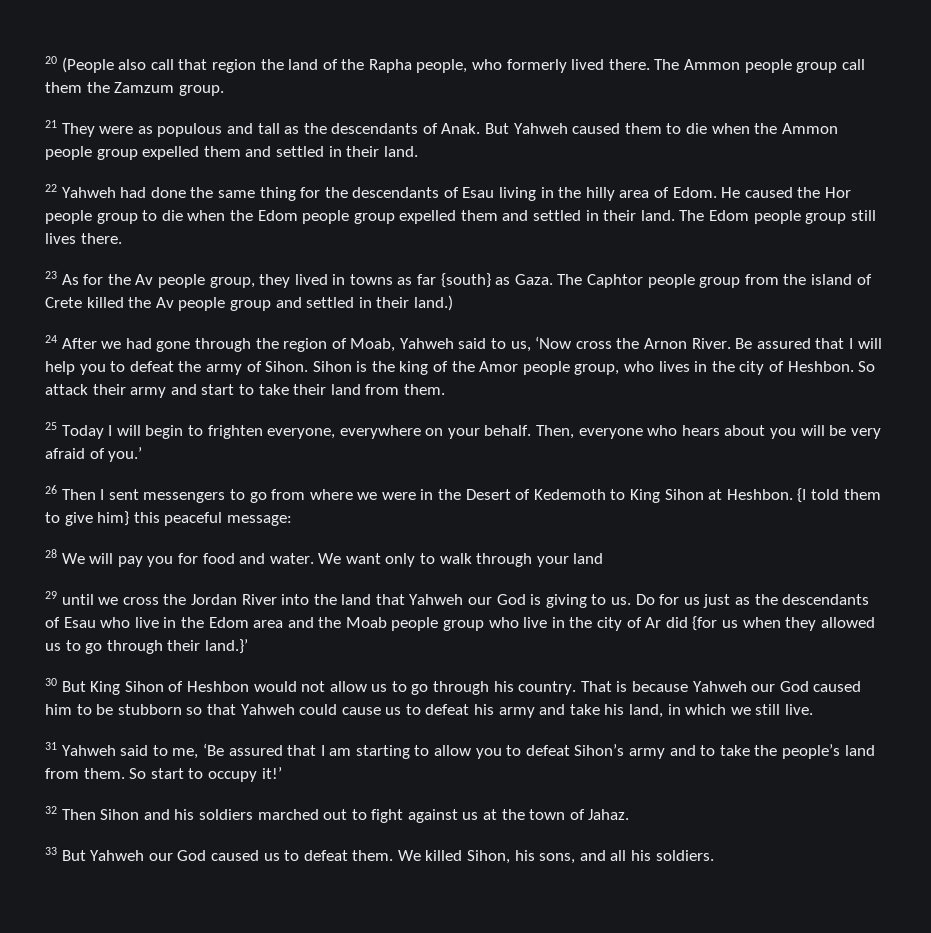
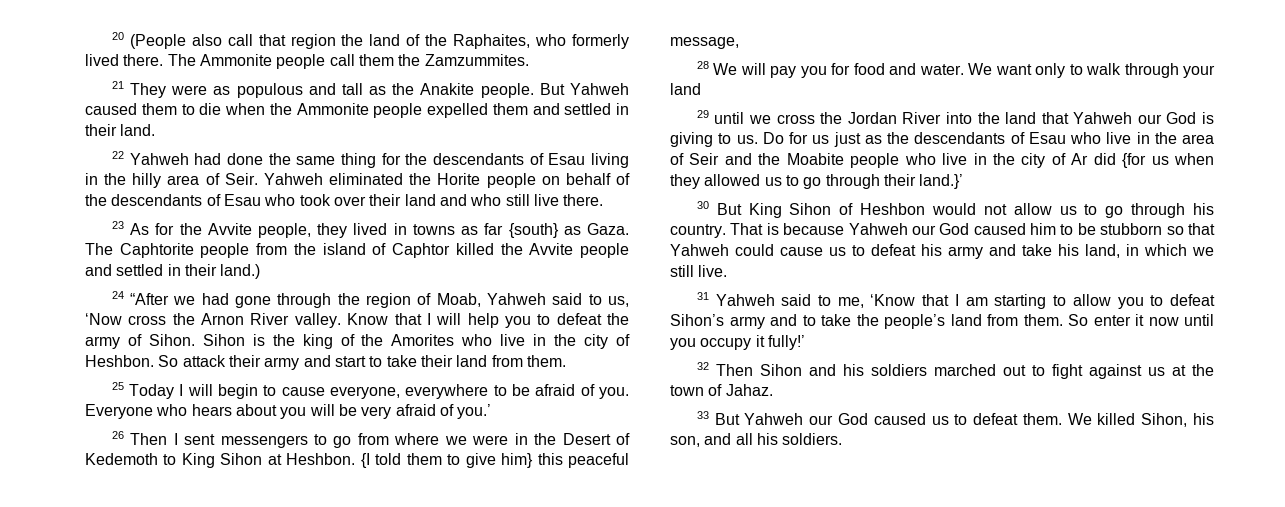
[368,59,468,73] Rapha people, -> [453,34,531,49] Raphaites,
[684,59,838,73] Ammon people group -> [199,54,326,69] Ammonite people
[114,82,224,96] Zamzum group. -> [424,54,529,66] Zamzummites.
[331,123,481,134] descendants of Anak. -> [420,83,534,98] Anakite people.
[781,123,838,134] [45,146,138,160] Ammon people group -> [296,103,423,118] Ammonite people
[672,187,851,198] [45,210,876,224] [45,233,76,244] Edom. He caused the Hor people group to die when the Edom people group expelled them and settled in their land. The Edom people group still lives -> [224,173,630,188] [85,194,559,206] Seir. Yahweh eliminated the Horite people on behalf of the descendants of Esau who took over their land and who still live
[135,274,255,288] Av people group, -> [207,223,311,238] Avvite people,
[587,274,741,288] Caphtor people group -> [119,243,250,258] Caphtorite people
[45,297,82,308] Crete -> [392,243,451,258] Caphtor
[155,297,271,311] Av people group -> [529,243,630,258] Avvite people
[61,338,97,349] After -> [130,293,170,305] “After
[691,338,811,349] River. Be assured -> [250,313,389,328] River valley. Know
[479,361,690,375] Amor people group, who lives -> [391,334,526,346] Amorites who live
[207,425,263,439] frighten -> [281,387,325,396] cause
[425,425,643,439] on your behalf. Then, everyone -> [493,384,630,399] [85,404,153,419] to be afraid of you. Everyone
[226,515,292,526] message: -> [670,37,739,49] message,
[208,617,485,631] Edom area and the Moab people group -> [1182,134,1214,144] [670,153,900,168] area of Seir and the Moabite people
[202,743,283,756] ‘Be assured -> [870,294,916,306] ‘Know
[150,767,282,782] start to occupy it!’ -> [1093,314,1214,326] [670,335,805,350] enter it now until you occupy it fully!’
[539,853,576,864] sons, -> [670,436,700,447] son,

